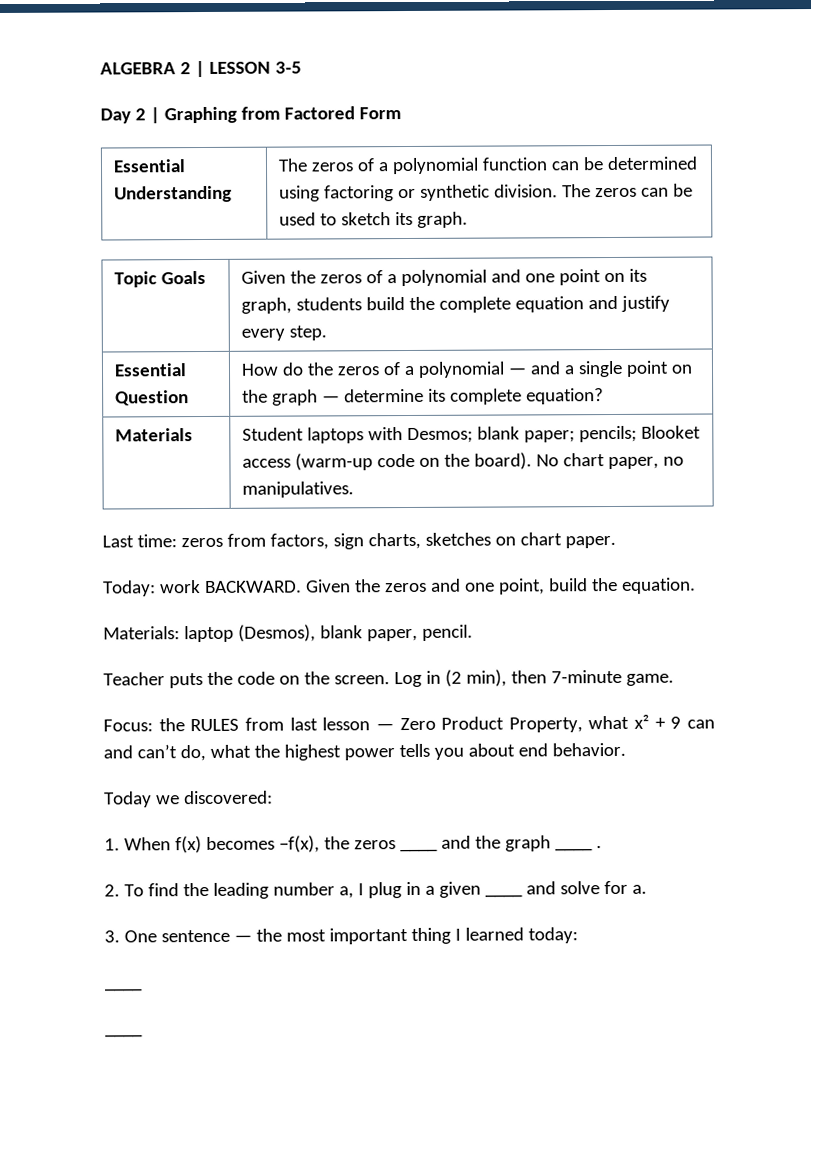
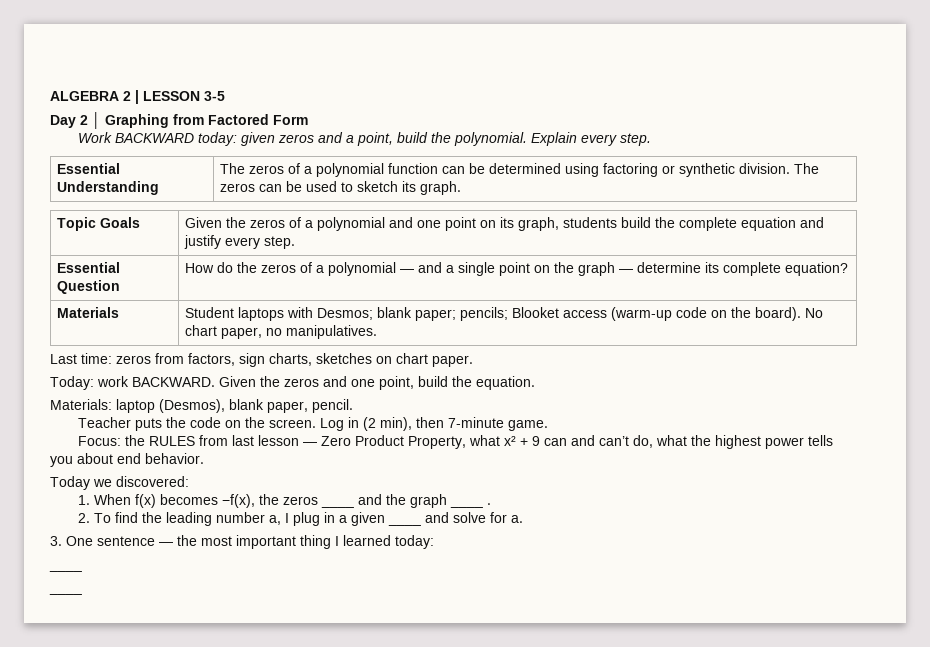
[149,107,160,124] | -> [92,112,101,129] │
(401, 113) none -> [77,132,651,146] // Work BACKWARD today: given zeros and a point, build the polynomial. Explain every step.

